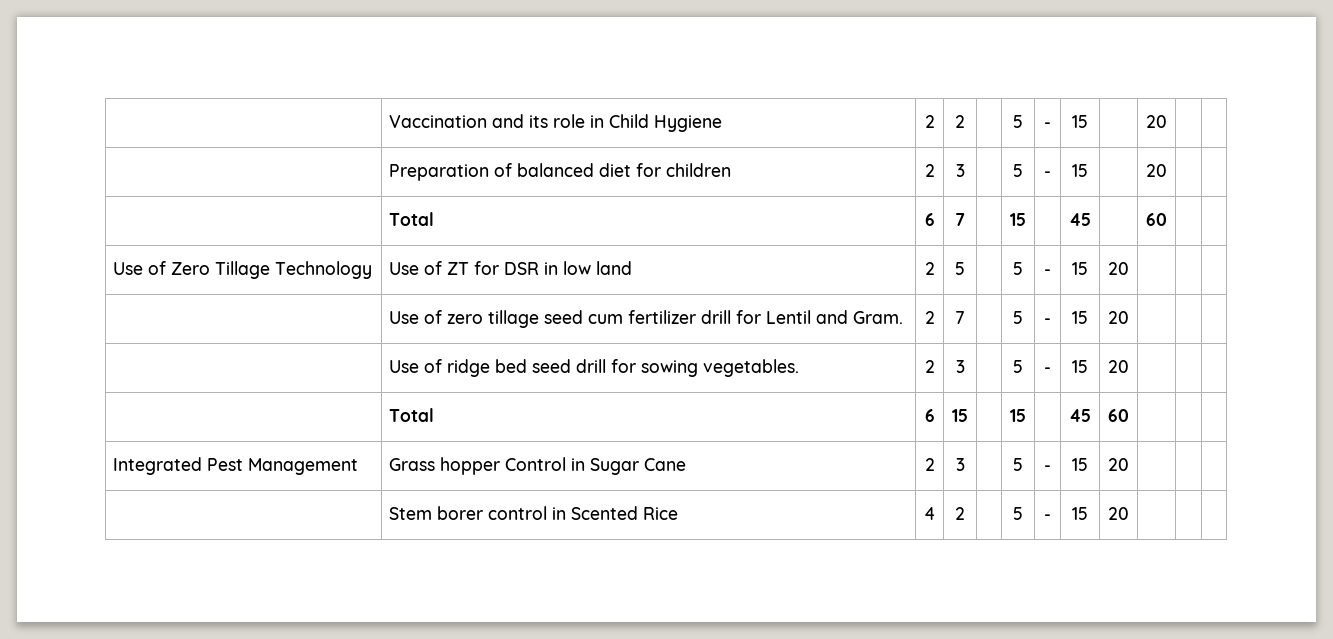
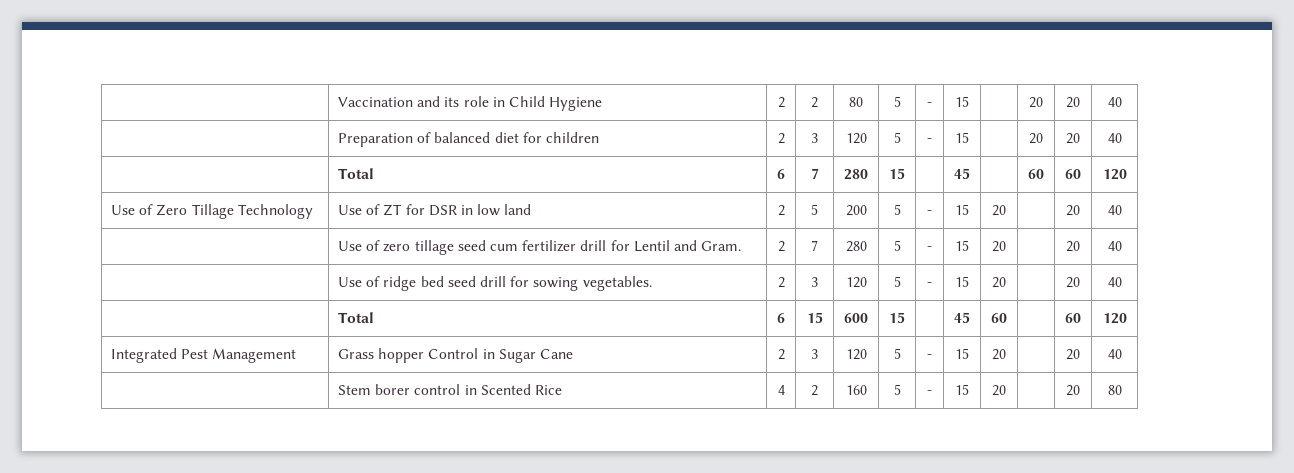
[1013,115,1023,128] [1044,122,1051,128] [1072,115,1088,128] [1146,115,1167,128] | 5 | - | 15 | | 20 | | -> [849,97,863,107] [893,96,901,107] [927,102,932,107] [955,96,969,107] [1029,97,1043,108] [1066,97,1080,108] [1107,97,1122,107] 80 | 5 | - | 15 | | 20 | 20 | 40
[1013,164,1023,177] [1044,171,1051,177] [1072,164,1088,177] [1146,164,1167,177] | 5 | - | 15 | | 20 | | -> [845,133,867,144] [893,132,901,143] [927,138,932,143] [955,132,969,143] [1029,133,1043,144] [1066,133,1080,144] [1107,133,1122,143] 120 | 5 | - | 15 | | 20 | 20 | 40
(965, 219) none -> [844,169,868,180] 280
(1167, 219) | -> [1065,169,1081,179] [1102,169,1127,180] 60 | 120
[1013,262,1023,275] [1044,269,1051,275] [1072,262,1088,275] [1108,262,1129,275] | 5 | - | 15 | 20 | | | -> [845,205,867,216] [893,204,901,215] [927,210,932,215] [955,204,969,215] [992,205,1006,216] [1066,205,1080,216] [1107,205,1122,215] 200 | 5 | - | 15 | 20 | | 20 | 40
[1013,311,1023,324] [1044,318,1051,324] [1072,311,1088,324] [1108,311,1129,324] | 5 | - | 15 | 20 | | | -> [845,241,867,252] [893,240,901,251] [927,246,932,251] [955,240,969,251] [992,241,1006,252] [1066,241,1080,252] [1107,241,1122,251] 280 | 5 | - | 15 | 20 | | 20 | 40
[1013,360,1023,373] [1044,367,1051,373] [1072,360,1088,373] [1108,360,1129,373] | 5 | - | 15 | 20 | | | -> [845,277,867,288] [893,276,901,287] [927,282,932,287] [955,276,969,287] [992,277,1006,288] [1066,277,1080,288] [1107,277,1122,287] 120 | 5 | - | 15 | 20 | | 20 | 40
(968, 415) none -> [844,313,868,323] 600
(1129, 415) | -> [1065,313,1081,323] [1102,313,1127,324] 60 | 120
[1013,458,1023,471] [1044,465,1051,471] [1072,458,1088,471] [1108,458,1129,471] | 5 | - | 15 | 20 | | | -> [845,349,867,360] [893,348,901,359] [927,354,932,359] [955,348,969,359] [992,349,1006,360] [1066,349,1080,360] [1107,349,1122,359] 120 | 5 | - | 15 | 20 | | 20 | 40
[1013,507,1023,520] [1044,514,1051,520] [1072,507,1088,520] [1108,507,1129,520] | 5 | - | 15 | 20 | | | -> [845,385,867,395] [893,384,901,395] [927,390,932,395] [955,384,969,395] [992,385,1006,396] [1066,385,1080,396] [1107,385,1122,395] 160 | 5 | - | 15 | 20 | | 20 | 80

